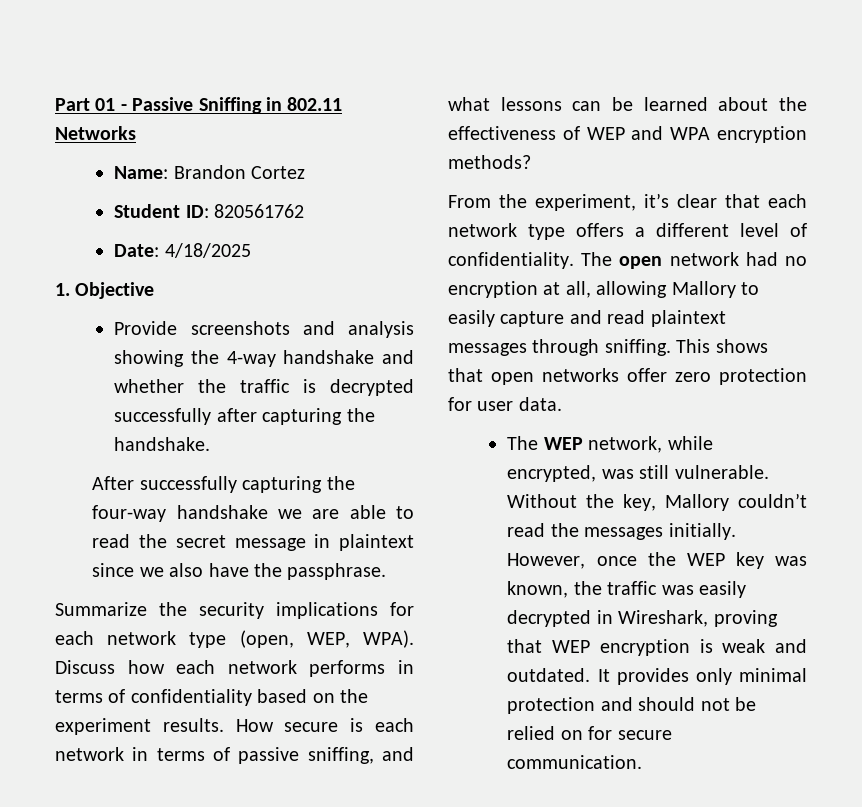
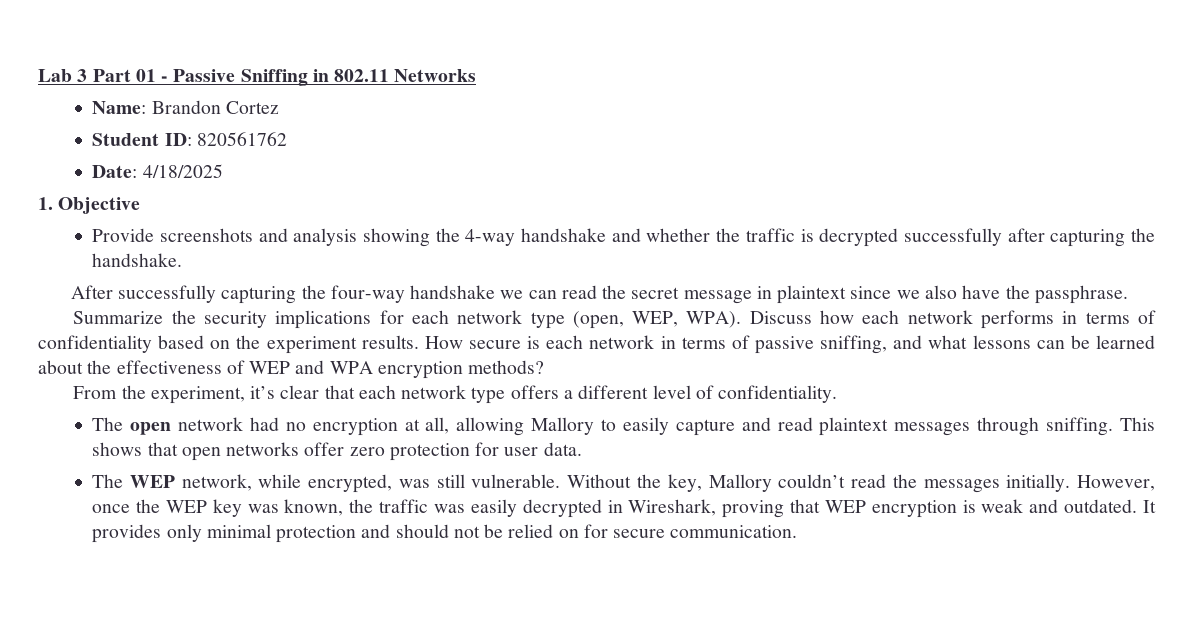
(55, 104) none -> [38,69,88,82] Lab 3
[312,505,414,519] are able to -> [528,290,557,299] can
(574, 260) none -> (838, 394) //

